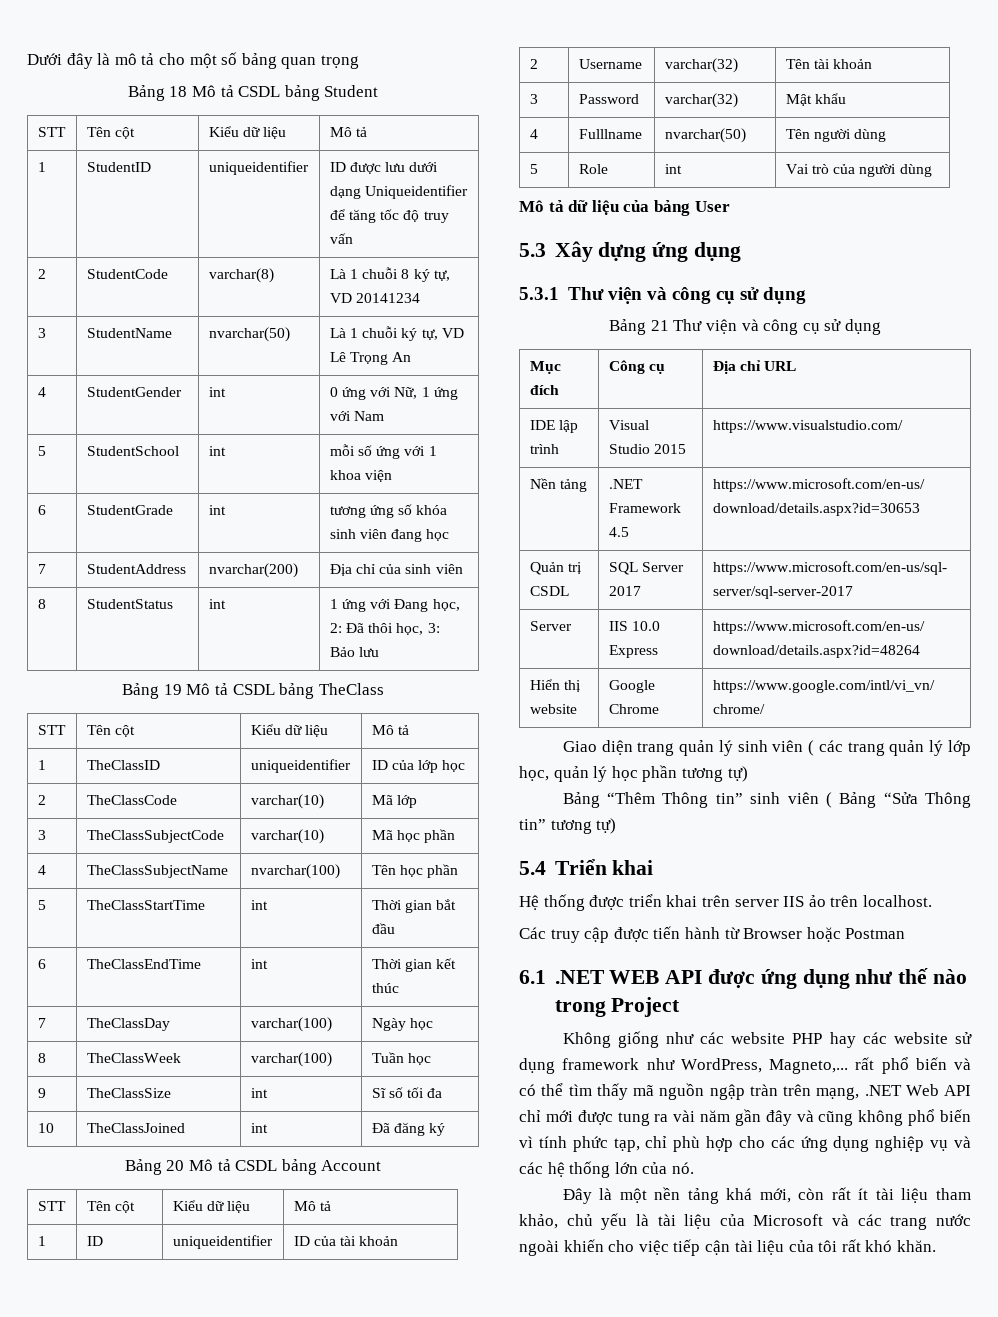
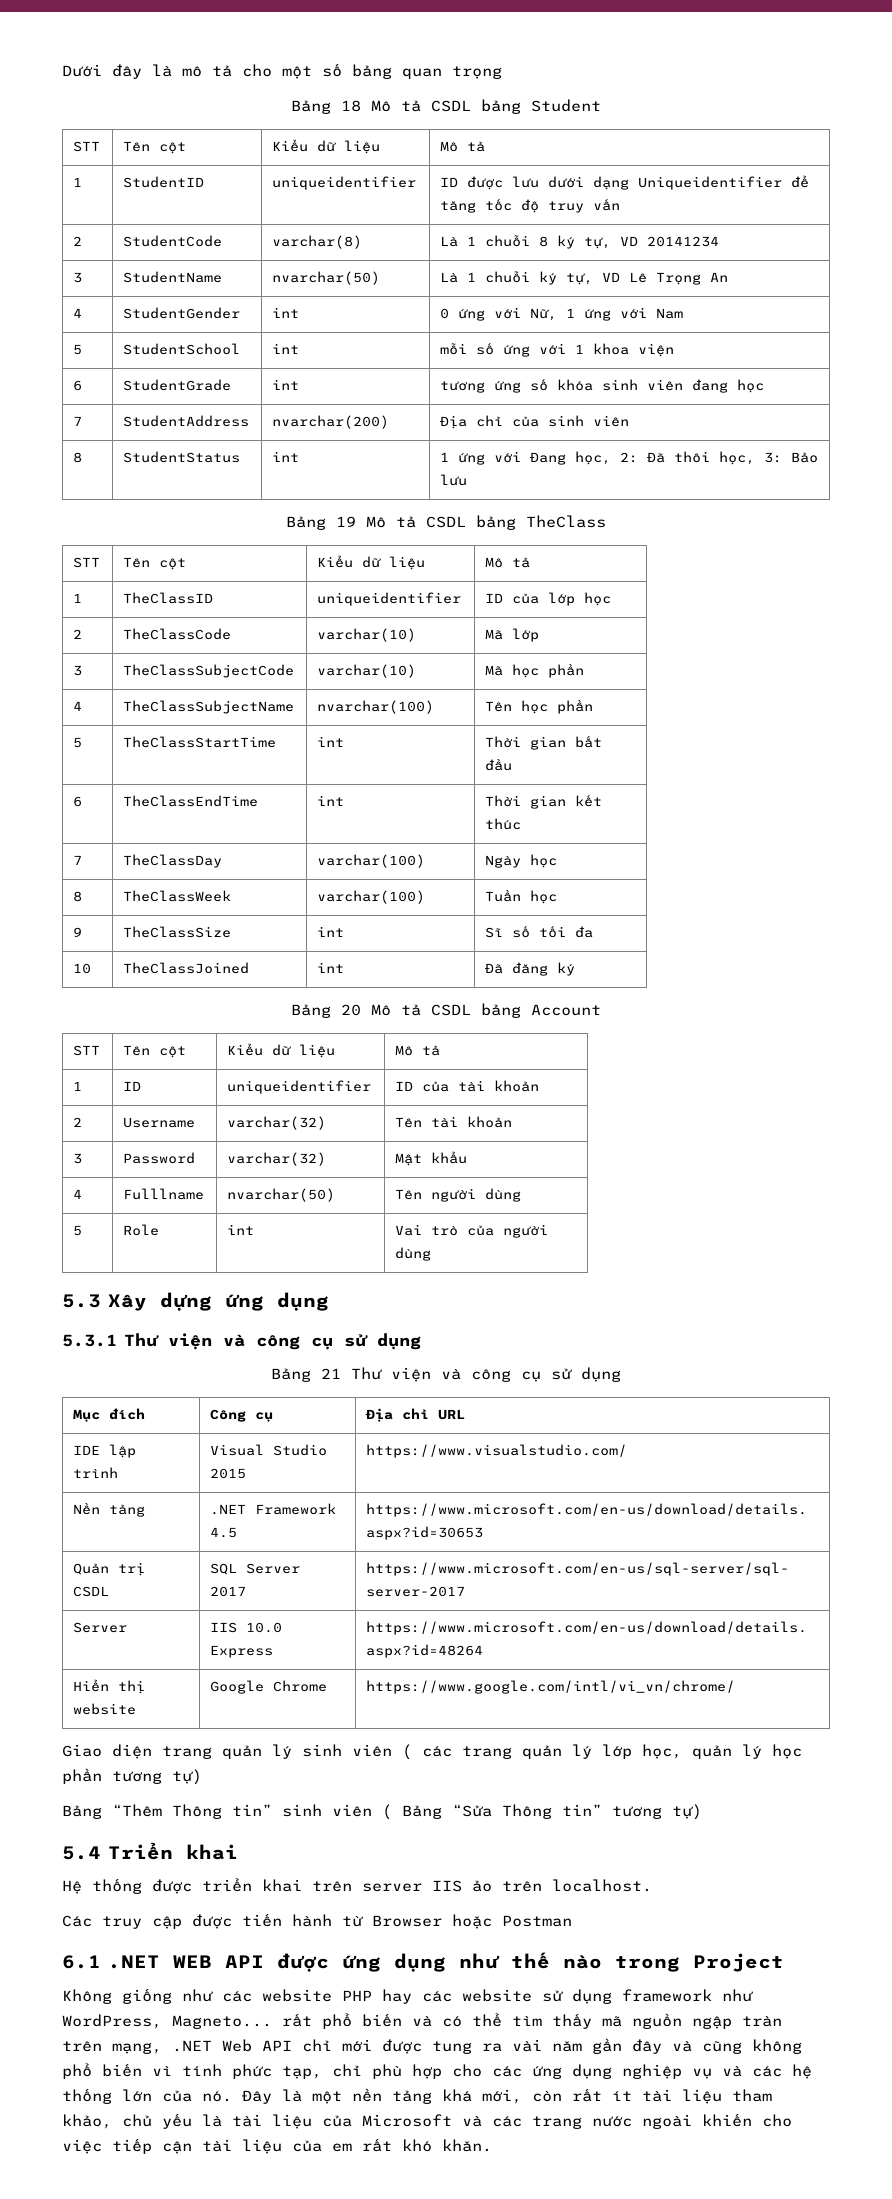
[519,200,730,216] // Mô tả dữ liệu của bảng User -> (432, 1254) none
[769,1059,848,1074] Magneto,... -> [172,2015,272,2029] Magneto...
(694, 1168) // -> (232, 2096) none
[818,1240,838,1252] tôi -> [332,2143,352,2152] em

